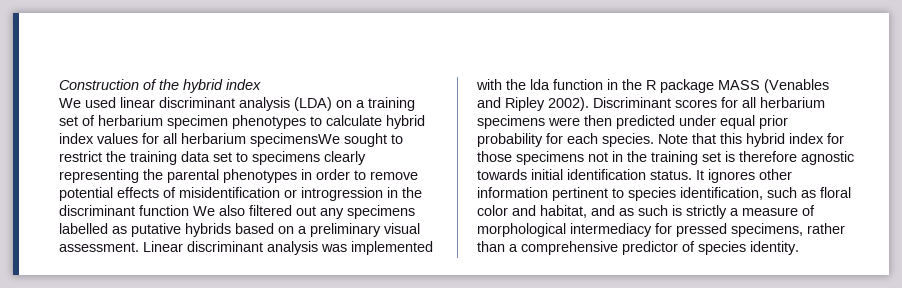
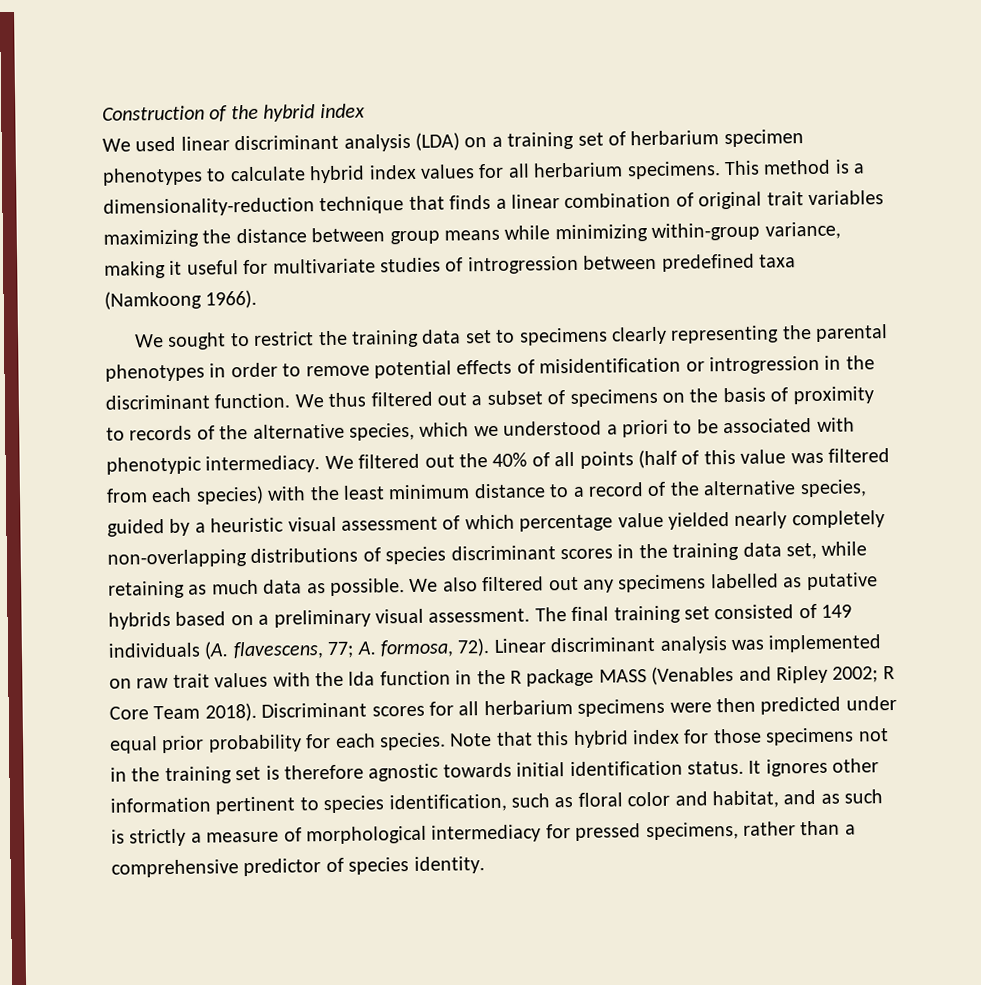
[250,133,340,147] specimensWe -> [626,159,866,180] [103,190,884,217] [103,221,841,248] [104,253,796,279] [104,289,258,310] [134,334,164,348] specimens. This method is a dimensionality-reduction technique that finds a linear combination of original trait variables maximizing the distance between group means while minimizing within-group variance, making it useful for multivariate studies of introgression between predefined taxa (Namkoong 1966). // We
[139,205,189,216] function -> [214,386,874,409] [106,417,855,441] [106,448,890,475] [106,479,867,505] [107,510,885,537] [107,541,868,568] [108,578,405,599] function. We thus filtered out a subset of specimens on the basis of proximity to records of the alternative species, which we understood a priori to be associated with phenotypic intermediacy. We filtered out the 40% of all points (half of this value was filtered from each species) with the least minimum distance to a record of the alternative species, guided by a heuristic visual assessment of which percentage value yielded nearly completely non-overlapping distributions of species discriminant scores in the training data set, while retaining as much data as possible.
(139, 247) none -> [534,603,853,624] [108,638,491,660] The final training set consisted of 149 individuals (A. flavescens, 77; A. formosa, 72).
(433, 248) none -> [109,672,269,689] on raw trait values
[548,97,589,111] 2002). -> [832,666,895,683] [109,702,257,722] 2002; R Core Team 2018).

